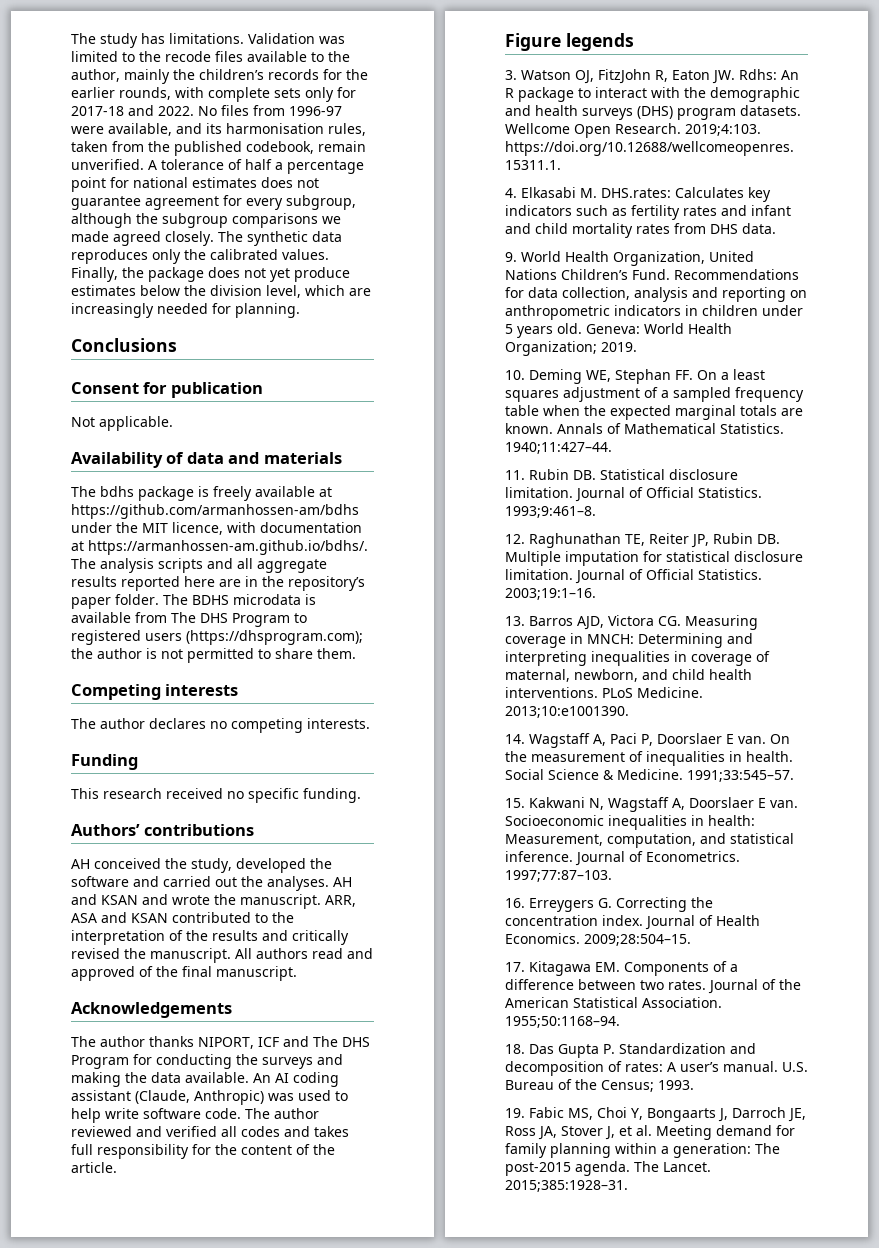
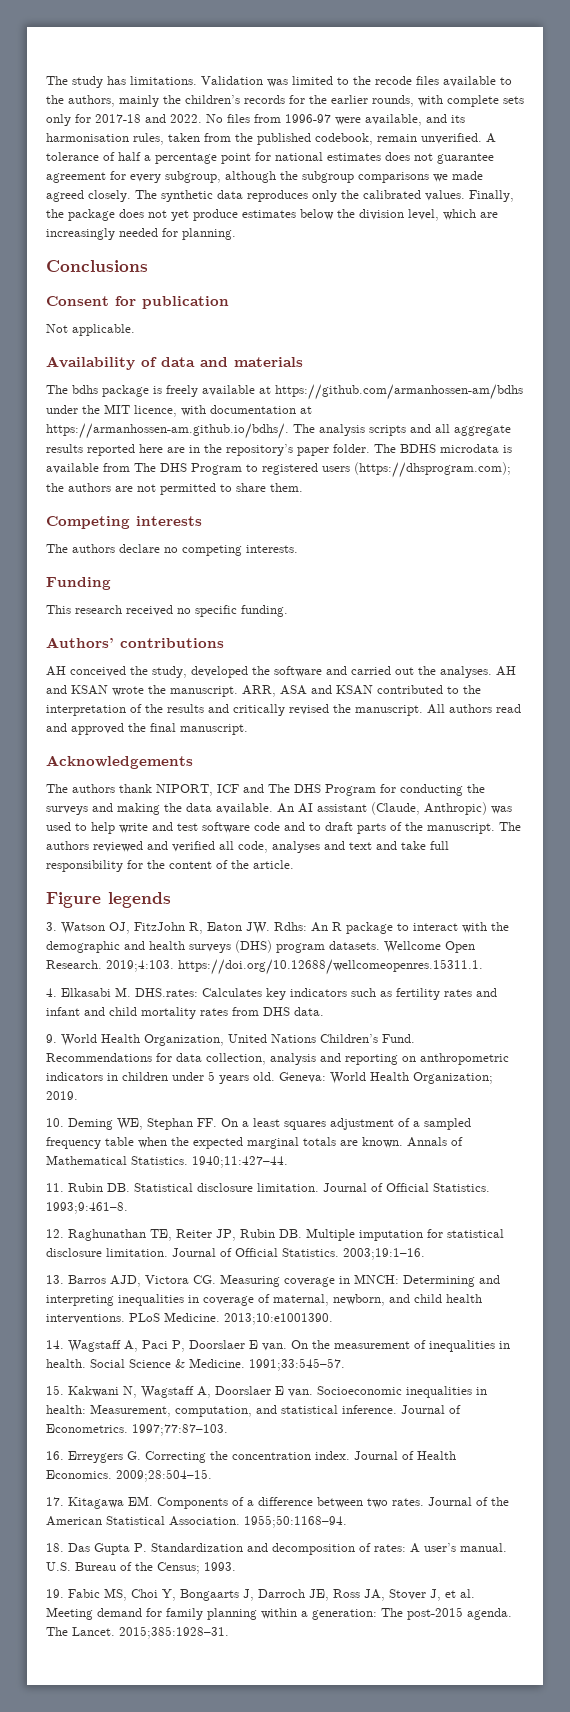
[71,69,120,82] author, -> [68,95,115,107] authors,
[97,648,157,659] author is -> [68,483,133,492] authors are
[100,718,206,729] author declares -> [72,544,160,553] authors declare
[142,894,168,905] and -> (108, 690) none
[139,966,153,977] of -> (124, 729) none
[100,1036,194,1047] author thanks -> [72,784,152,793] authors thank
[293,1072,339,1087] coding -> (313, 808) none
[143,1108,319,1119] [71,1126,349,1137] software code. The author reviewed and verified all codes and takes -> [152,822,521,834] [46,841,426,853] and test software code and to draft parts of the manuscript. The authors reviewed and verified all code, analyses and text and take

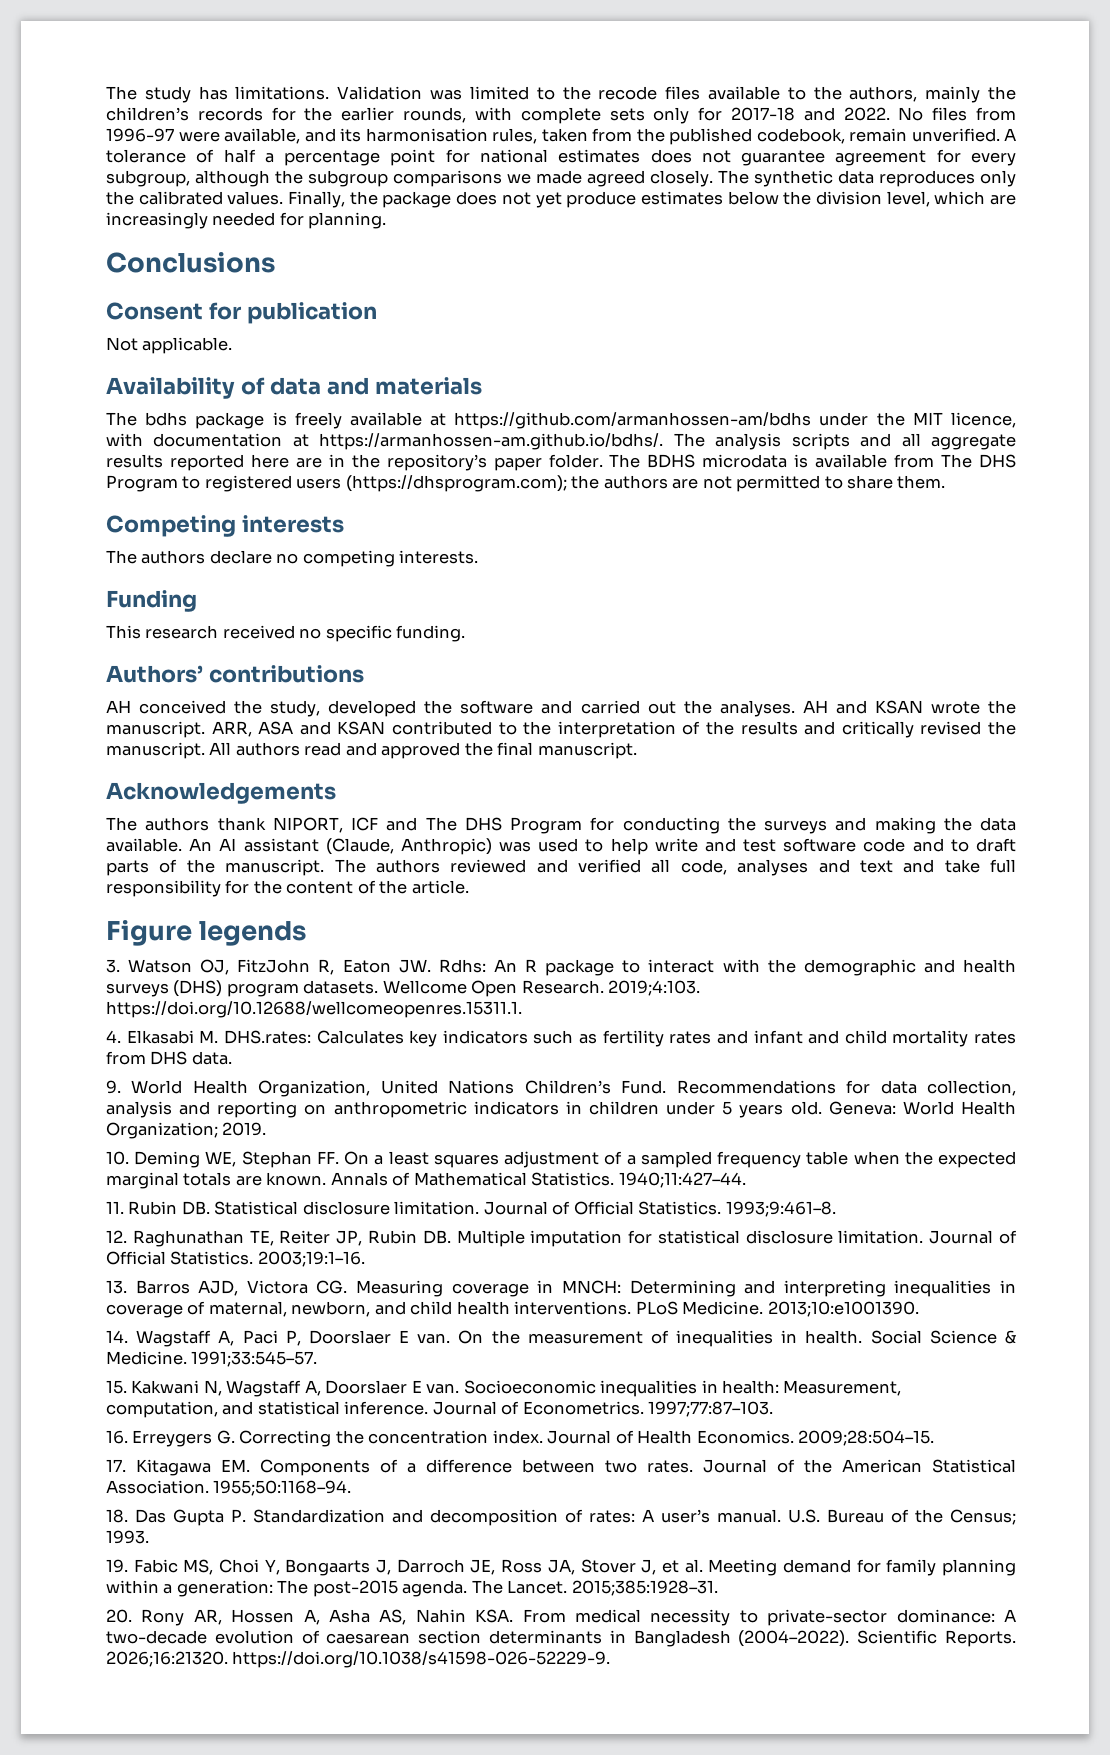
(229, 1632) none -> [106,1609,1016,1626] [106,1630,1016,1647] [106,1651,611,1668] // 20. Rony AR, Hossen A, Asha AS, Nahin KSA. From medical necessity to private-sector dominance: A two-decade evolution of caesarean section determinants in Bangladesh (2004–2022). Scientific Reports. 2026;16:21320. https://doi.org/10.1038/s41598-026-52229-9.

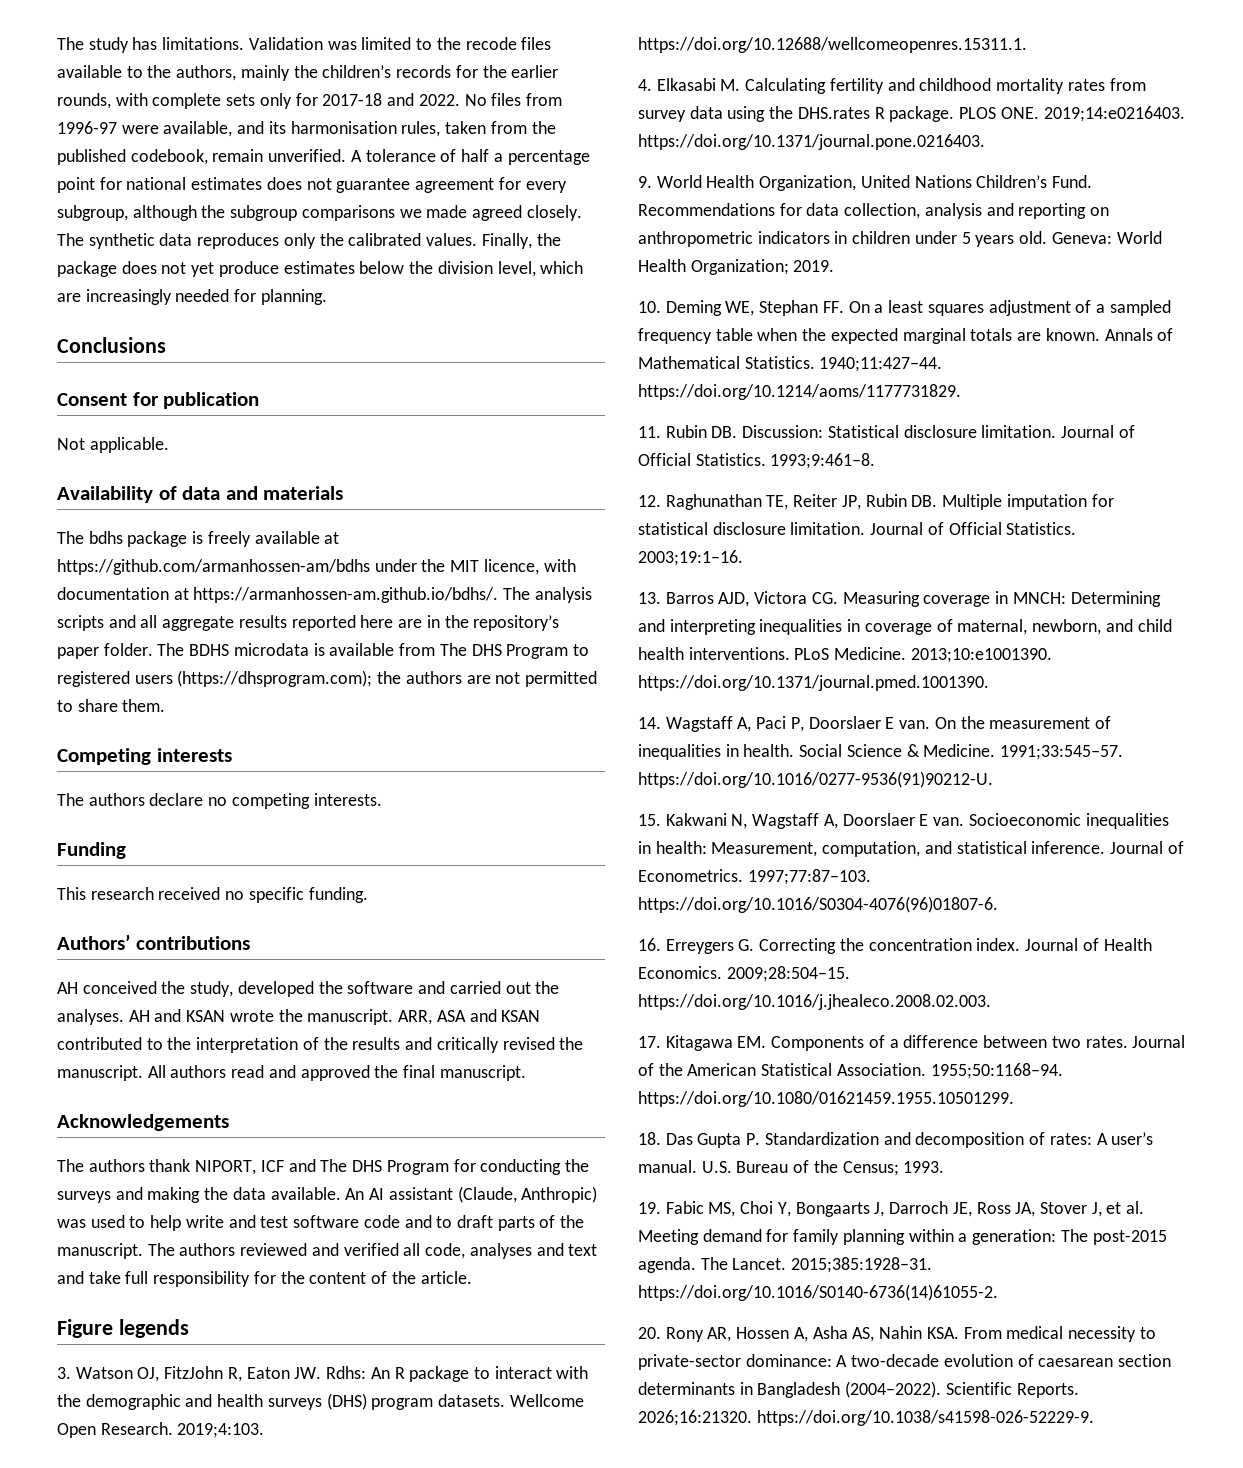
[223,1030,1016,1047] [106,1051,232,1065] DHS.rates: Calculates key indicators such as fertility rates and infant and child mortality rates from DHS data. -> [745,78,1146,94] [638,106,1185,122] [638,134,985,150] Calculating fertility and childhood mortality rates from survey data using the DHS.rates R package. PLOS ONE. 2019;14:e0216403. https://doi.org/10.1371/journal.pone.0216403.
(746, 1180) none -> [638,384,961,400] https://doi.org/10.1214/aoms/1177731829.
(210, 1208) none -> [742,425,824,438] Discussion:
(919, 1309) none -> [638,675,989,691] https://doi.org/10.1371/journal.pmed.1001390.
(318, 1359) none -> [638,771,993,788] https://doi.org/10.1016/0277-9536(91)90212-U.
(774, 1409) none -> [638,896,998,913] https://doi.org/10.1016/S0304-4076(96)01807-6.
(935, 1438) none -> [638,994,991,1010] https://doi.org/10.1016/j.jhealeco.2008.02.003.
(352, 1488) none -> [638,1091,1014,1107] https://doi.org/10.1080/01621459.1955.10501299.
(718, 1588) none -> [638,1284,998,1301] https://doi.org/10.1016/S0140-6736(14)61055-2.

